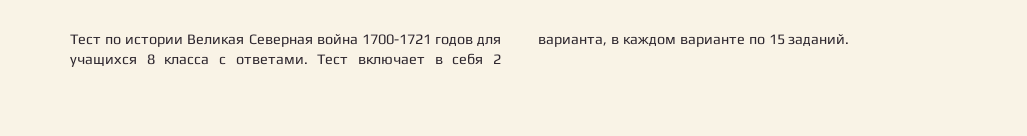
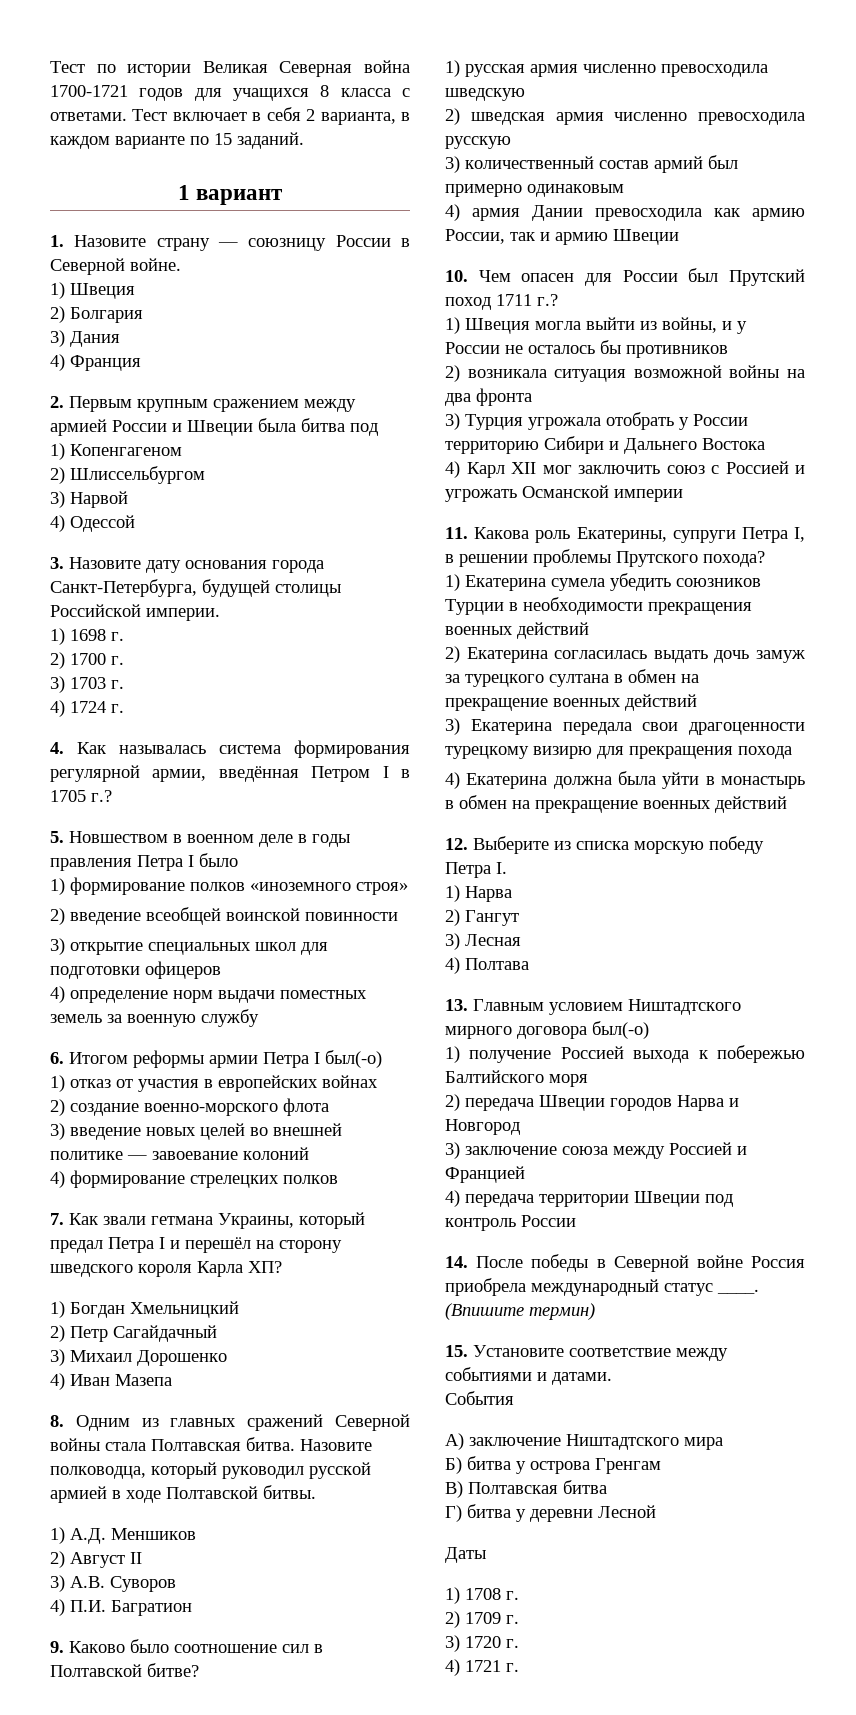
(850, 40) none -> [177,185,284,205] [50,235,410,251] [50,258,181,275] [50,282,135,299] [50,306,143,323] [50,330,120,347] [50,354,141,371] [50,396,356,412] [50,418,378,436] [50,443,182,460] [50,466,205,484] [50,491,128,508] [50,515,135,532] [50,557,324,573] [50,579,341,597] [50,604,220,621] [50,628,124,645] [50,652,124,669] [50,676,124,693] [50,700,124,717] [50,740,410,758] [50,765,410,782] [50,790,112,802] [50,831,350,847] [50,853,238,871] [50,877,408,895] [50,907,398,925] [50,938,328,955] [50,961,221,979] [50,986,367,1003] [50,1009,259,1027] [50,1050,382,1068] [50,1075,378,1092] [50,1098,329,1116] [50,1123,342,1140] [50,1147,309,1160] [50,1170,338,1188] [50,1212,365,1229] [50,1237,342,1253] [50,1261,282,1277] [50,1301,239,1318] [50,1325,217,1342] [50,1349,227,1366] [50,1373,172,1390] [50,1414,410,1431] [50,1437,372,1451] [50,1462,371,1479] [50,1485,316,1503] [50,1527,196,1544] [50,1551,142,1568] [50,1575,176,1592] [50,1599,192,1616] [50,1639,323,1653] [50,1663,199,1677] [445,60,768,77] [445,88,525,101] [445,108,805,125] [445,136,511,149] [445,155,738,173] [445,184,624,197] [445,204,805,221] [445,229,679,245] [445,268,805,286] [445,294,558,310] [445,317,747,334] [445,340,728,358] [445,365,805,382] [445,388,532,406] [445,412,748,430] [445,436,765,454] [445,461,805,478] [445,485,683,502] [445,527,805,543] [445,549,765,567] [445,573,761,591] [445,597,752,615] [445,622,589,639] [445,646,805,663] [445,669,699,687] [445,694,697,711] [445,718,805,735] [445,746,792,759] [445,771,805,789] [445,795,787,813] [445,836,764,854] [445,862,507,878] [445,885,512,902] [445,909,519,926] [445,933,521,950] [445,957,529,974] [445,999,741,1015] [445,1021,649,1039] [445,1045,805,1063] [445,1070,588,1087] [445,1094,739,1111] [445,1119,520,1135] [445,1142,747,1159] [445,1166,525,1183] [445,1190,733,1207] [445,1215,576,1231] [445,1254,805,1272] [445,1278,759,1296] [445,1303,595,1320] [445,1345,728,1361] [445,1367,612,1385] [445,1391,514,1405] [445,1433,723,1450] [445,1456,661,1474] [445,1480,607,1498] [445,1504,656,1522] [445,1547,486,1563] [445,1587,519,1604] [445,1611,519,1628] [445,1635,519,1652] [445,1659,519,1676] // 1 вариант // 1. Назовите страну — союзницу России в Северной войне. // 1) Швеция // 2) Болгария // 3) Дания // 4) Франция // 2. Первым крупным сражением между армией России и Швеции была битва под // 1) Копенгагеном // 2) Шлиссельбургом // 3) Нарвой // 4) Одессой // 3. Назовите дату основания города Санкт-Петербурга, будущей столицы Российской империи. // 1) 1698 г. // 2) 1700 г. // 3) 1703 г. // 4) 1724 г. // 4. Как называлась система формирования регулярной армии, введённая Петром I в 1705 г.? // 5. Новшеством в военном деле в годы правления Петра I было // 1) формирование полков «иноземного строя» // 2) введение всеобщей воинской повинности // 3) открытие специальных школ для подготовки офицеров // 4) определение норм выдачи поместных земель за военную службу // 6. Итогом реформы армии Петра I был(-о) // 1) отказ от участия в европейских войнах // 2) создание военно-морского флота // 3) введение новых целей во внешней политике — завоевание колоний // 4) формирование стрелецких полков // 7. Как звали гетмана Украины, который предал Петра I и перешёл на сторону шведского короля Карла ХП? // 1) Богдан Хмельницкий // 2) Петр Сагайдачный // 3) Михаил Дорошенко // 4) Иван Мазепа // 8. Одним из главных сражений Северной войны стала Полтавская битва. Назовите полководца, который руководил русской армией в ходе Полтавской битвы. // 1) А.Д. Меншиков // 2) Август II // 3) А.В. Суворов // 4) П.И. Багратион // 9. Каково было соотношение сил в Полтавской битве? // 1) русская армия численно превосходила шведскую // 2) шведская армия численно превосходила русскую // 3) количественный состав армий был примерно одинаковым // 4) армия Дании превосходила как армию России, так и армию Швеции // 10. Чем опасен для России был Прутский поход 1711 г.? // 1) Швеция могла выйти из войны, и у России не осталось бы противников // 2) возникала ситуация возможной войны на два фронта // 3) Турция угрожала отобрать у России территорию Сибири и Дальнего Востока // 4) Карл XII мог заключить союз с Россией и угрожать Османской империи // 11. Какова роль Екатерины, супруги Петра I, в решении проблемы Прутского похода? // 1) Екатерина сумела убедить союзников Турции в необходимости прекращения военных действий // 2) Екатерина согласилась выдать дочь замуж за турецкого султана в обмен на прекращение военных действий // 3) Екатерина передала свои драгоценности турецкому визирю для прекращения похода // 4) Екатерина должна была уйти в монастырь в обмен на прекращение военных действий // 12. Выберите из списка морскую победу Петра I. // 1) Нарва // 2) Гангут // 3) Лесная // 4) Полтава // 13. Главным условием Ништадтского мирного договора был(-о) // 1) получение Россией выхода к побережью Балтийского моря // 2) передача Швеции городов Нарва и Новгород // 3) заключение союза между Россией и Францией // 4) передача территории Швеции под контроль России // 14. После победы в Северной войне Россия приобрела международный статус ____. (Впишите термин) // 15. Установите соответствие между событиями и датами. // События // А) заключение Ништадтского мира // Б) битва у острова Гренгам // В) Полтавская битва // Г) битва у деревни Лесной // Даты // 1) 1708 г. // 2) 1709 г. // 3) 1720 г. // 4) 1721 г.

